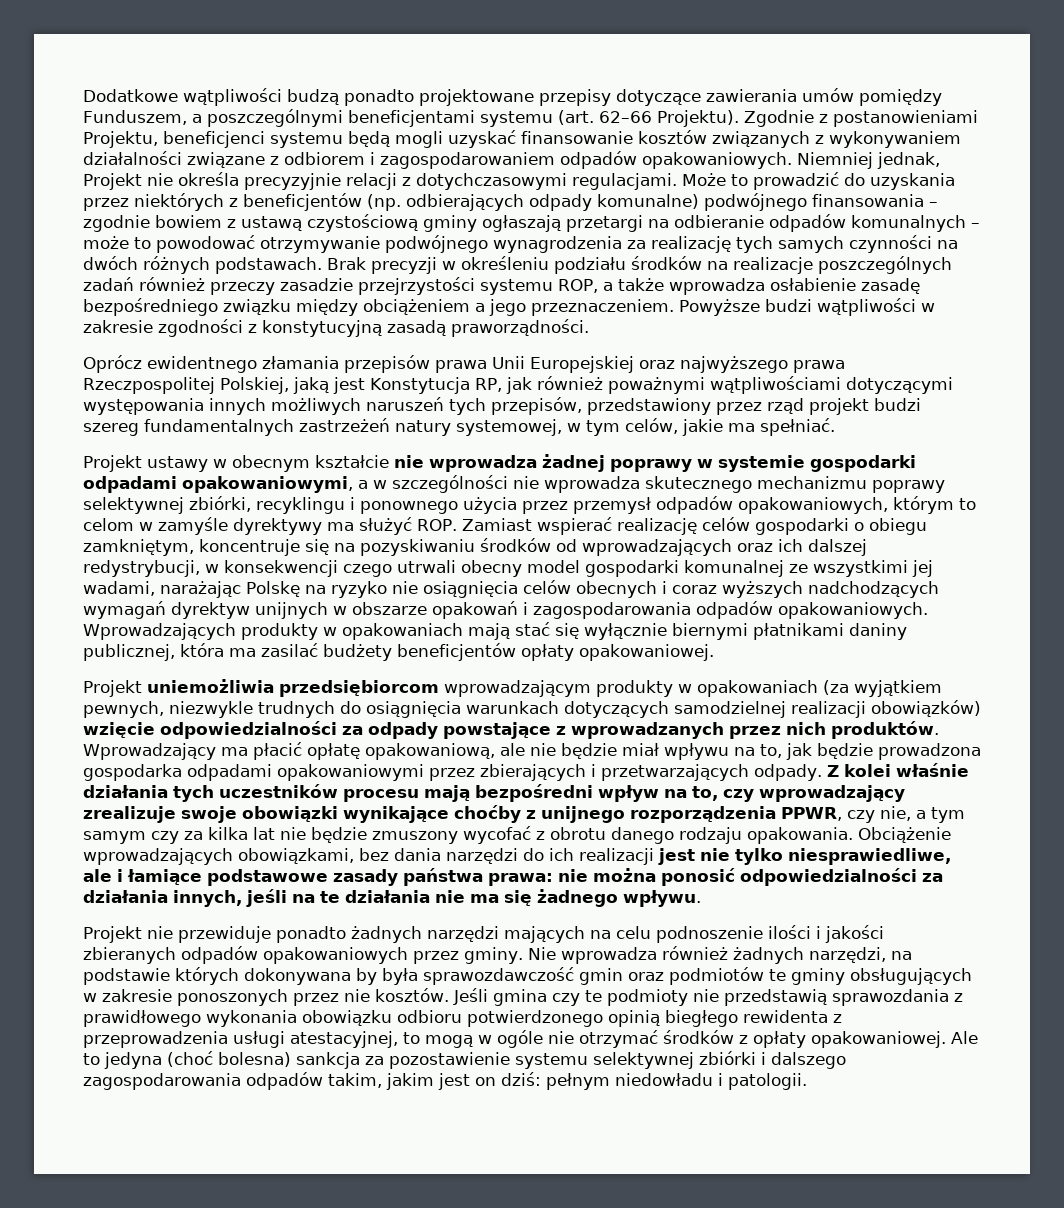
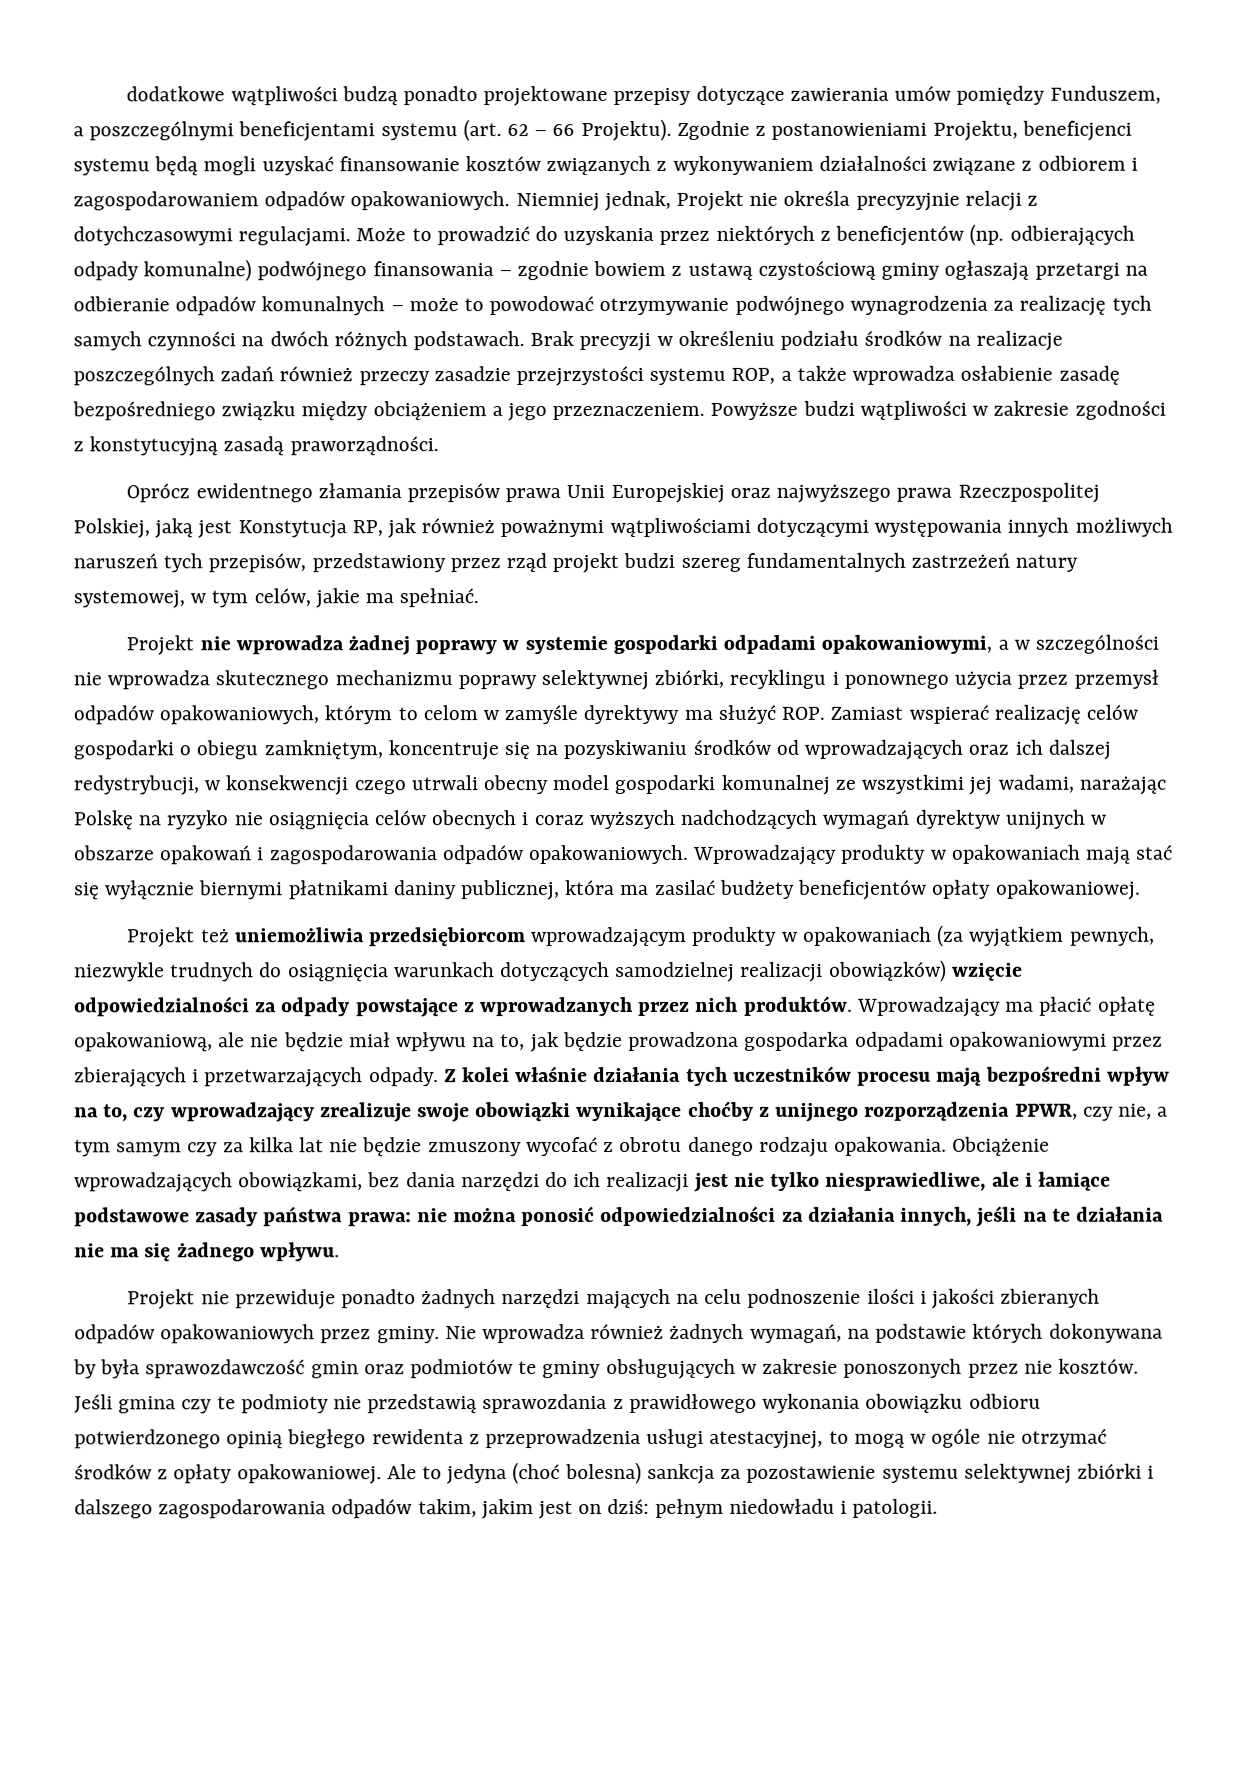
[83,89,178,102] Dodatkowe -> [126,86,226,102] dodatkowe
[598,111,652,123] 62–66 -> [507,124,576,137] 62 – 66
[147,455,389,472] ustawy w obecnym kształcie -> (195, 645) none
[83,623,236,640] Wprowadzających -> [692,844,837,865] Wprowadzający
(142, 688) none -> [200,928,230,943] też
[808,947,886,963] narzędzi, -> [749,1323,842,1343] wymagań,

